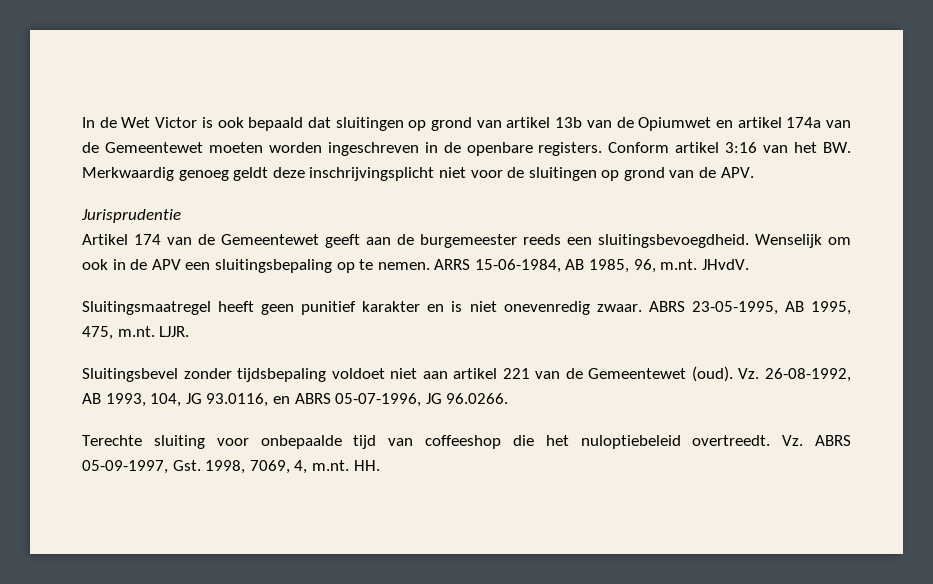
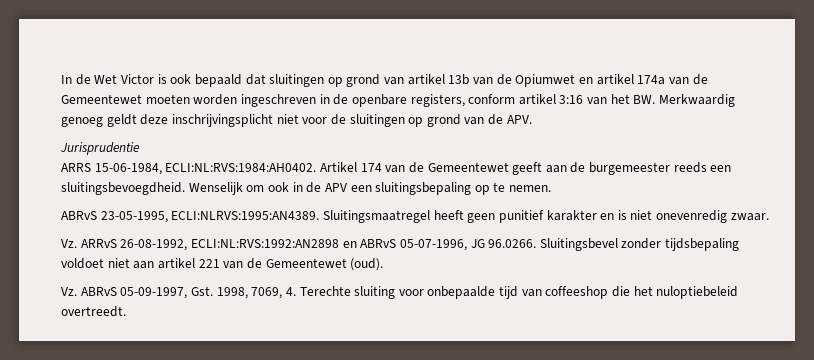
[538,142,670,156] registers. Conform -> [410,94,516,107] registers, conform
(181, 216) none -> [61,163,317,175] ARRS 15-06-1984, ECLI:NL:RVS:1984:AH0402.
[434,259,749,273] ARRS 15-06-1984, AB 1985, 96, m.nt. JHvdV. // -> [61,211,320,223] // ABRvS 23-05-1995, ECLI:NLRVS:1995:AN4389.
[648,301,852,315] [82,326,190,340] ABRS 23-05-1995, AB 1995, 475, m.nt. LJJR. // -> [61,239,537,251] // Vz. ARRvS 26-08-1992, ECLI:NL:RVS:1992:AN2898 en ABRvS 05-07-1996, JG 96.0266.
[738,368,852,382] [82,393,509,407] Vz. 26-08-1992, AB 1993, 104, JG 93.0116, en ABRS 05-07-1996, JG 96.0266. // -> [61,286,296,299] // Vz. ABRvS 05-09-1997, Gst. 1998, 7069, 4.
[782,435,851,446] [82,460,380,474] Vz. ABRS 05-09-1997, Gst. 1998, 7069, 4, m.nt. HH. -> (126, 311) none

